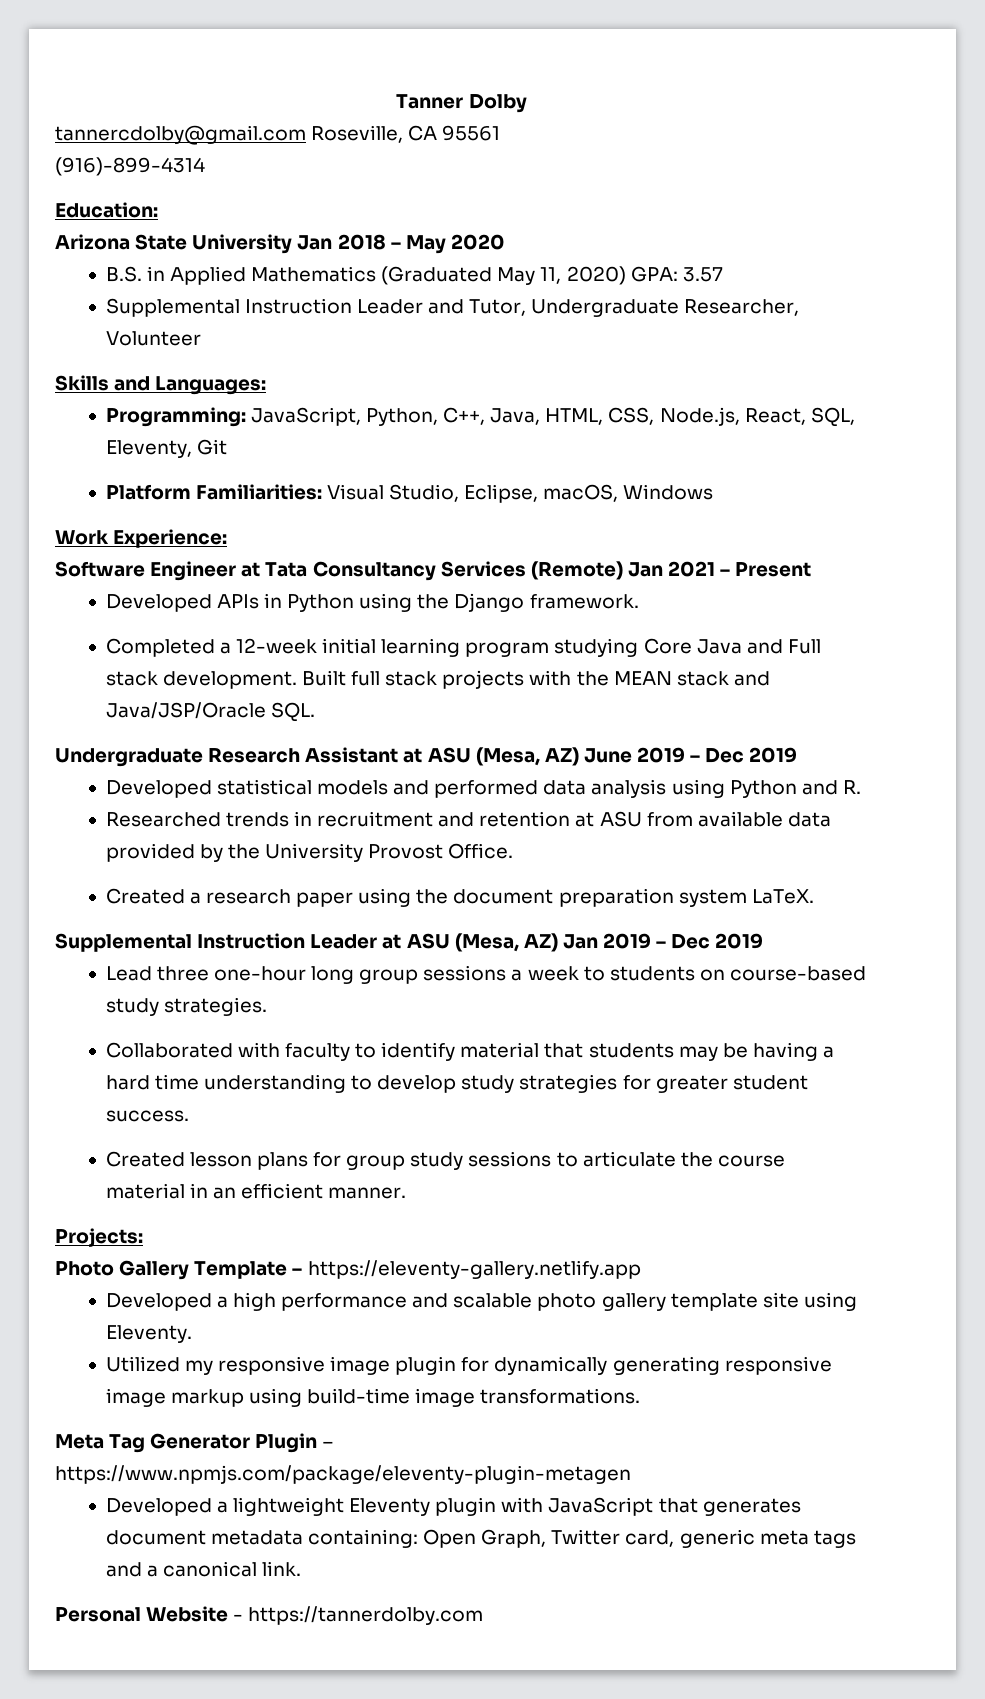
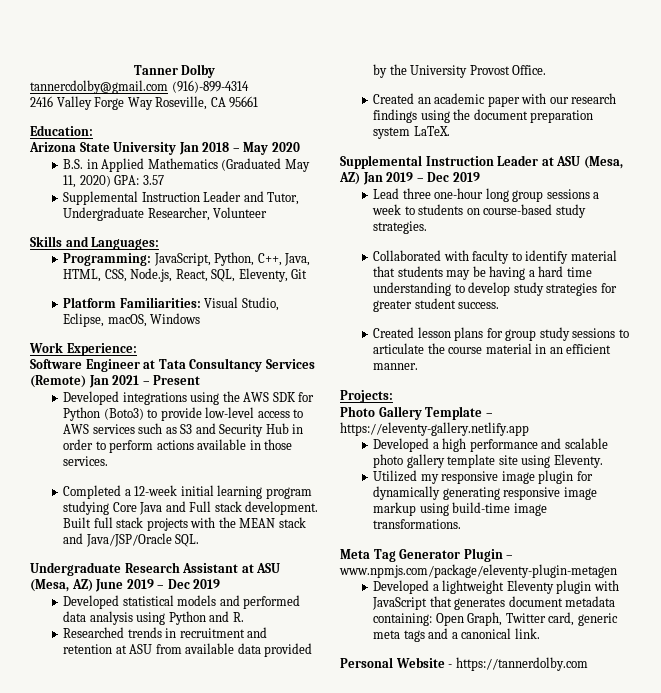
[311,125,501,143] [55,157,205,176] Roseville, CA 95561 // (916)-899-4314 -> [171,80,249,93] [30,96,259,110] (916)-899-4314 // 2416 Valley Forge Way Roseville, CA 95661
[216,593,639,612] APIs in Python using the Django framework. -> [122,391,315,405] [63,407,304,421] [63,423,304,437] [63,439,293,453] [63,456,109,466] integrations using the AWS SDK for Python (Boto3) to provide low-level access to AWS services such as S3 and Security Hub in order to perform actions available in those services.
[189,889,353,907] a research paper -> [417,93,617,107] [373,109,418,123] an academic paper with our research findings
[55,1465,631,1484] https://www.npmjs.com/package/eleventy-plugin-metagen -> [339,564,617,578] www.npmjs.com/package/eleventy-plugin-metagen

